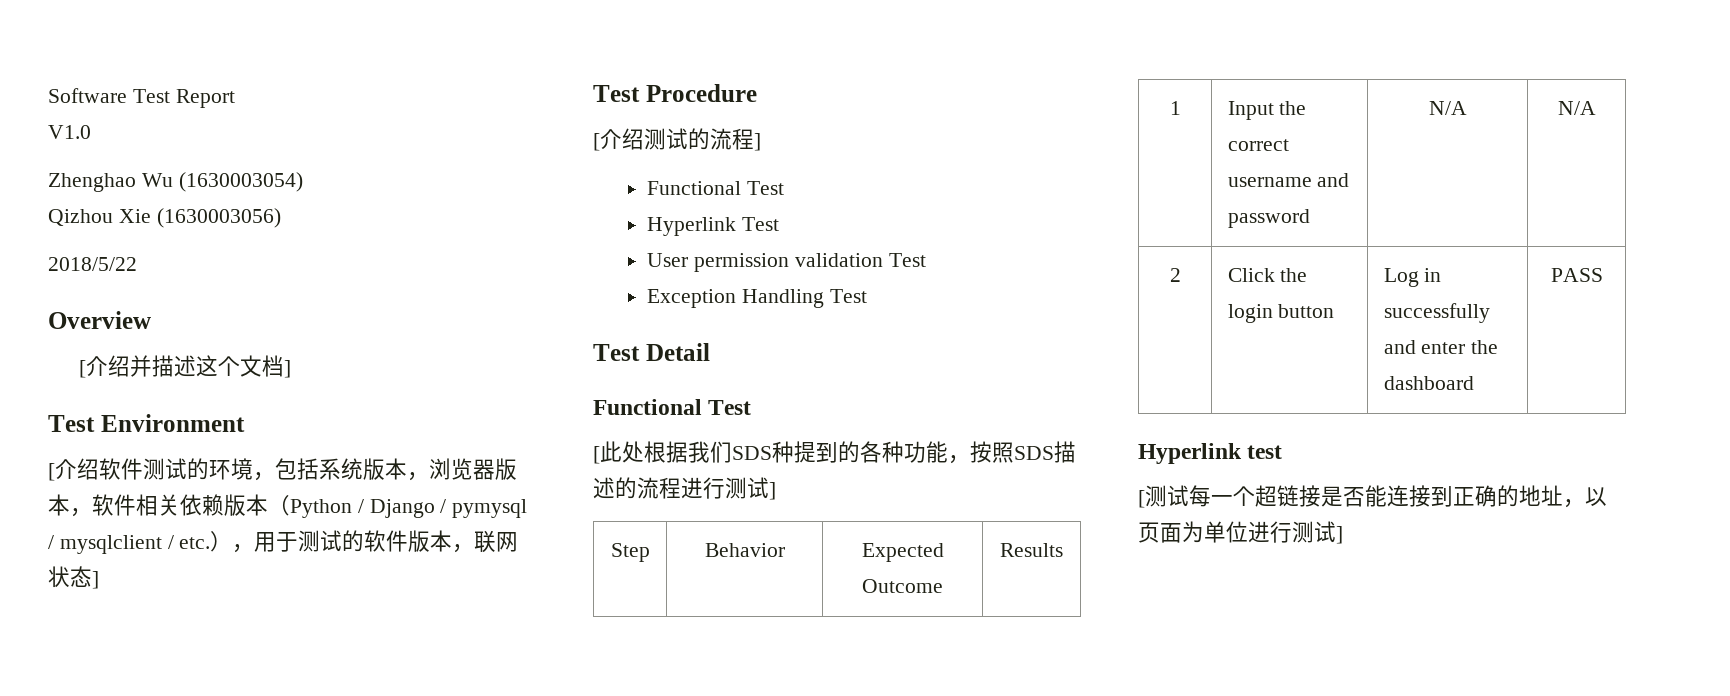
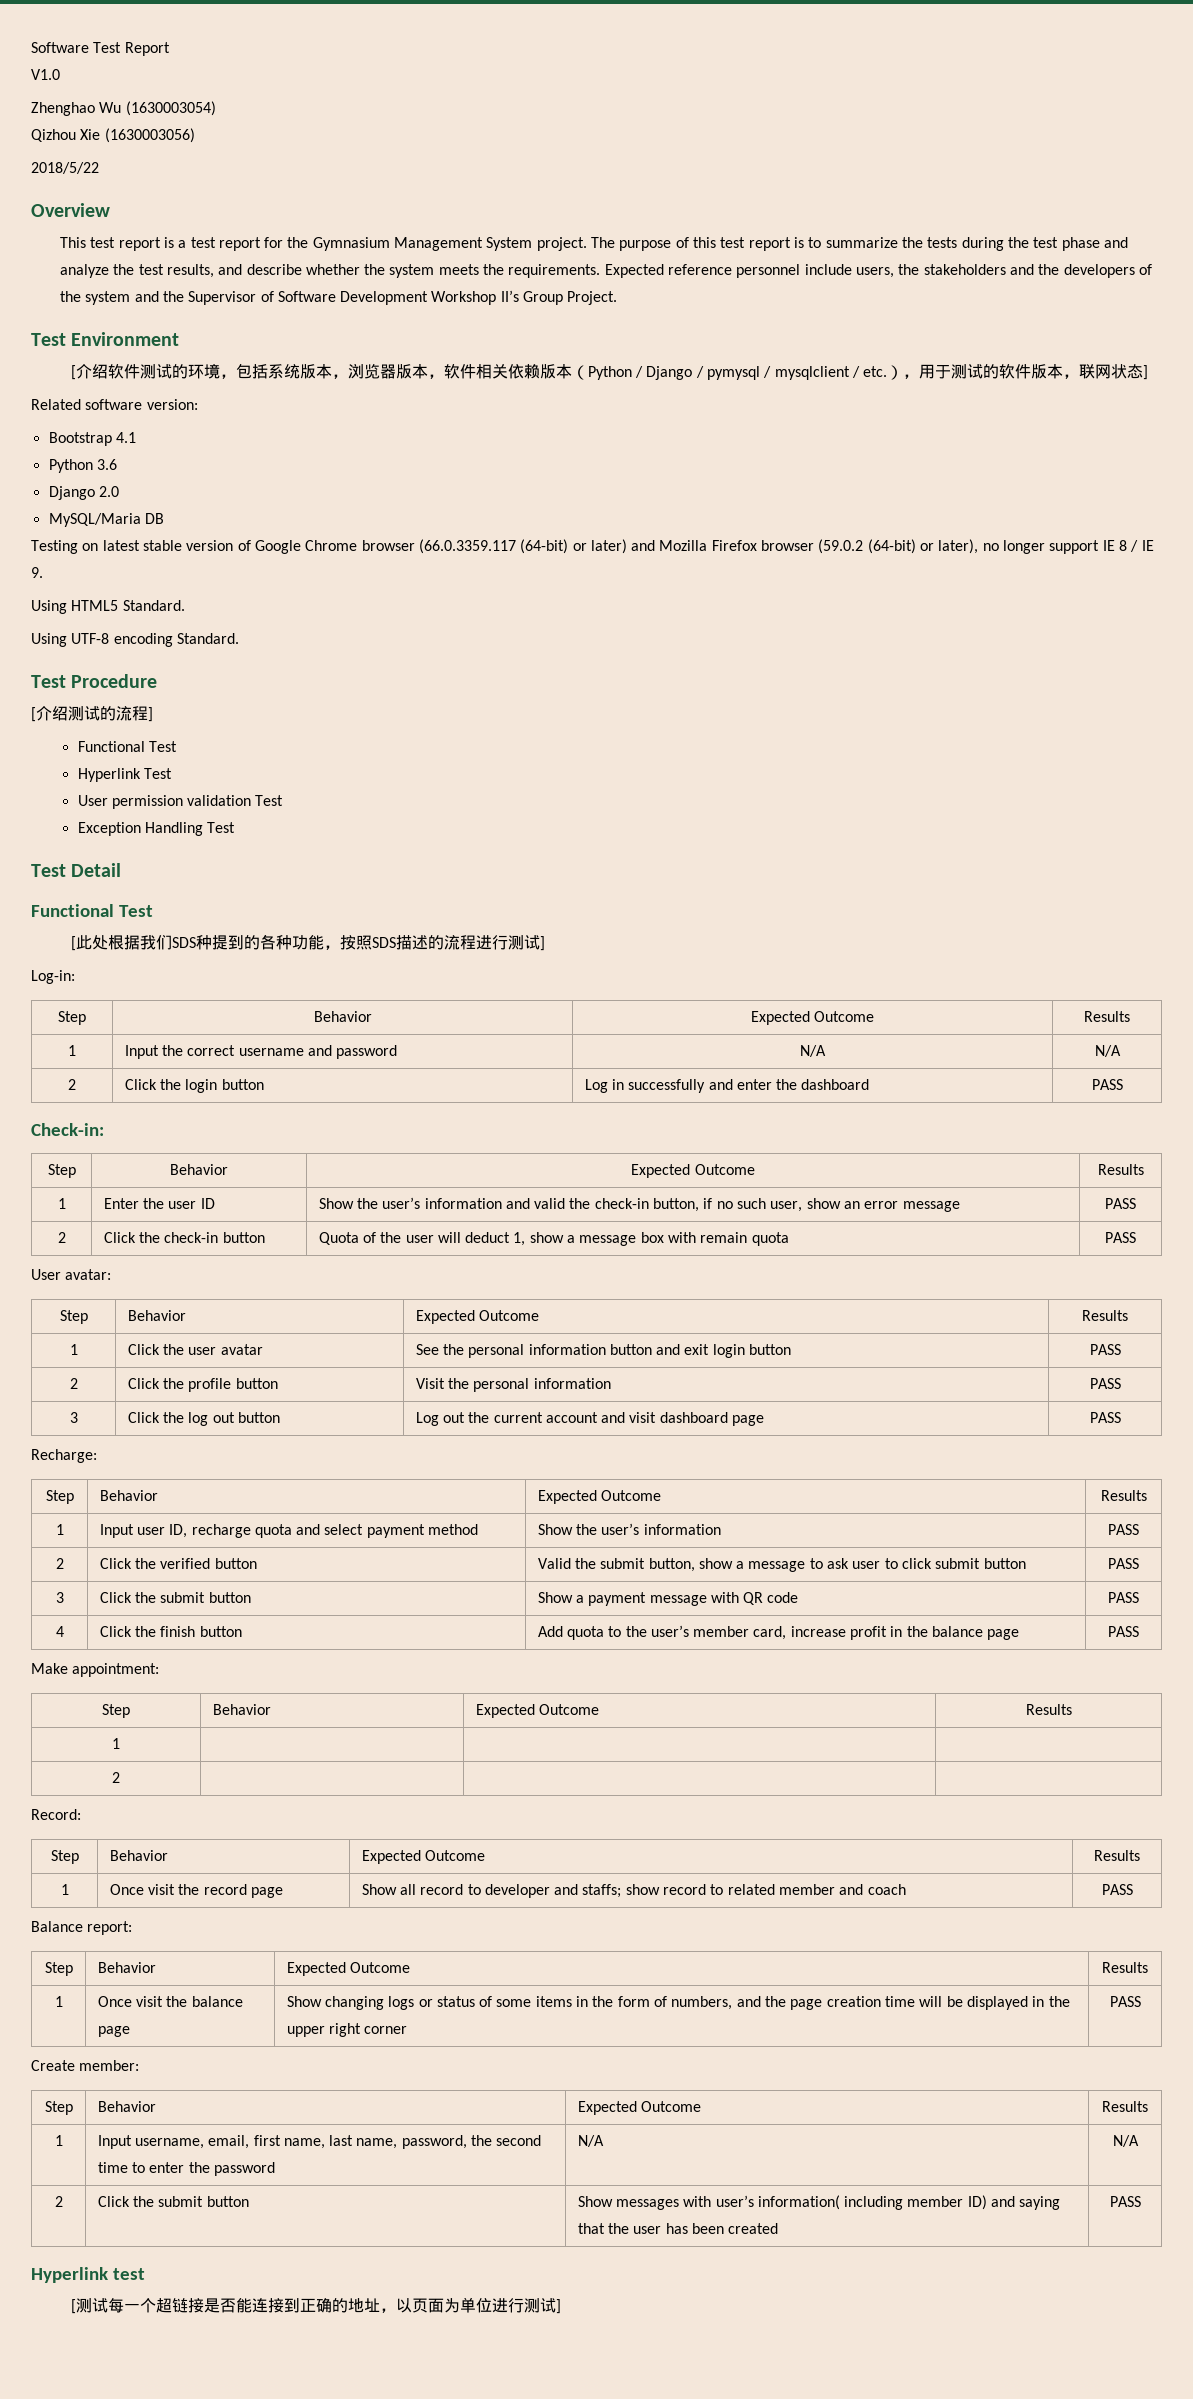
[78,355,291,378] [介绍并描述这个文档] -> [59,237,1128,251] [59,264,1152,278] [59,290,618,305] This test report is a test report for the Gymnasium Management System project. The purpose of this test report is to summarize the tests during the test phase and analyze the test results, and describe whether the system meets the requirements. Expected reference personnel include users, the stakeholders and the developers of the system and the Supervisor of Software Development Workshop II’s Group Project.
(99, 580) none -> [31,399,198,410] [48,432,136,446] [48,459,117,473] [48,486,119,500] [48,513,164,527] [31,539,1154,554] [31,567,43,578] [31,600,185,614] [31,633,239,647] // Related software version: // Bootstrap 4.1 // Python 3.6 // Django 2.0 // MySQL/Maria DB // Testing on latest stable version of Google Chrome browser (66.0.3359.117 (64-bit) or later) and Mozilla Firefox browser (59.0.2 (64-bit) or later), no longer support IE 8 / IE 9. // Using HTML5 Standard. // Using UTF-8 encoding Standard.
(776, 491) none -> [31,970,75,984] // Log-in:
(1603, 275) none -> [31,1123,104,1136] [47,1164,76,1178] [170,1164,228,1175] [631,1164,755,1178] [1097,1164,1144,1175] [57,1198,66,1209] [103,1198,215,1209] [318,1197,960,1212] [1105,1198,1136,1209] [57,1232,66,1243] [103,1232,265,1243] [318,1232,789,1246] [1105,1232,1136,1243] [31,1269,112,1280] [59,1310,88,1324] [127,1310,186,1321] [415,1310,539,1324] [1082,1310,1128,1321] [69,1344,78,1355] [127,1344,263,1355] [415,1344,792,1358] [1089,1344,1121,1355] [69,1378,78,1389] [127,1378,278,1392] [415,1378,611,1392] [1089,1378,1121,1389] [69,1412,78,1423] [127,1412,280,1426] [415,1412,765,1426] [1089,1412,1121,1423] [31,1449,97,1463] [45,1490,74,1504] [99,1490,158,1501] [537,1490,661,1504] [1100,1490,1147,1501] [55,1524,64,1535] [99,1524,479,1538] [537,1523,721,1535] [1108,1524,1139,1535] [55,1558,64,1569] [99,1558,257,1569] [537,1558,1026,1572] [1108,1558,1139,1569] [55,1592,64,1603] [99,1592,251,1603] [537,1592,799,1606] [1108,1592,1139,1603] [55,1626,64,1637] [99,1626,242,1637] [537,1625,1020,1640] [1108,1626,1139,1637] [31,1663,160,1677] [102,1704,130,1718] [212,1704,271,1715] [475,1704,599,1718] [1025,1704,1072,1715] [112,1738,120,1749] [112,1772,120,1783] [31,1809,81,1820] [50,1850,79,1864] [109,1850,168,1861] [361,1850,485,1864] [1094,1850,1140,1861] [60,1884,69,1895] [109,1884,283,1898] [361,1884,906,1898] [1101,1884,1133,1895] [31,1921,133,1935] [44,1962,73,1976] [97,1962,156,1973] [286,1962,410,1976] [1102,1962,1148,1973] [54,1996,63,2007] [97,1996,243,2007] [97,2026,130,2037] [286,1996,1070,2010] [286,2023,408,2037] [1109,1996,1141,2007] [31,2060,140,2071] [44,2101,73,2115] [97,2101,156,2112] [577,2101,701,2115] [1102,2101,1148,2112] [54,2135,63,2146] [97,2135,542,2149] [97,2162,275,2176] [577,2135,604,2147] [1112,2135,1139,2147] [54,2196,63,2207] [97,2196,249,2207] [577,2195,1061,2210] [577,2223,779,2234] [1109,2196,1141,2207] // Check-in: // Step | Behavior | Expected Outcome | Results // 1 | Enter the user ID | Show the user’s information and valid the check-in button, if no such user, show an error message | PASS // 2 | Click the check-in button | Quota of the user will deduct 1, show a message box with remain quota | PASS // User avatar: // Step | Behavior | Expected Outcome | Results // 1 | Click the user avatar | See the personal information button and exit login button | PASS // 2 | Click the profile button | Visit the personal information | PASS // 3 | Click the log out button | Log out the current account and visit dashboard page | PASS // Recharge: // Step | Behavior | Expected Outcome | Results // 1 | Input user ID, recharge quota and select payment method | Show the user’s information | PASS // 2 | Click the verified button | Valid the submit button, show a message to ask user to click submit button | PASS // 3 | Click the submit button | Show a payment message with QR code | PASS // 4 | Click the finish button | Add quota to the user’s member card, increase profit in the balance page | PASS // Make appointment: // Step | Behavior | Expected Outcome | Results // 1 | | | // 2 | | | // Record: // Step | Behavior | Expected Outcome | Results // 1 | Once visit the record page | Show all record to developer and staffs; show record to related member and coach | PASS // Balance report: // Step | Behavior | Expected Outcome | Results // 1 | Once visit the balance page | Show changing logs or status of some items in the form of numbers, and the page creation time will be displayed in the upper right corner | PASS // Create member: // Step | Behavior | Expected Outcome | Results // 1 | Input username, email, first name, last name, password, the second time to enter the password | N/A | N/A // 2 | Click the submit button | Show messages with user’s information( including member ID) and saying that the user has been created | PASS

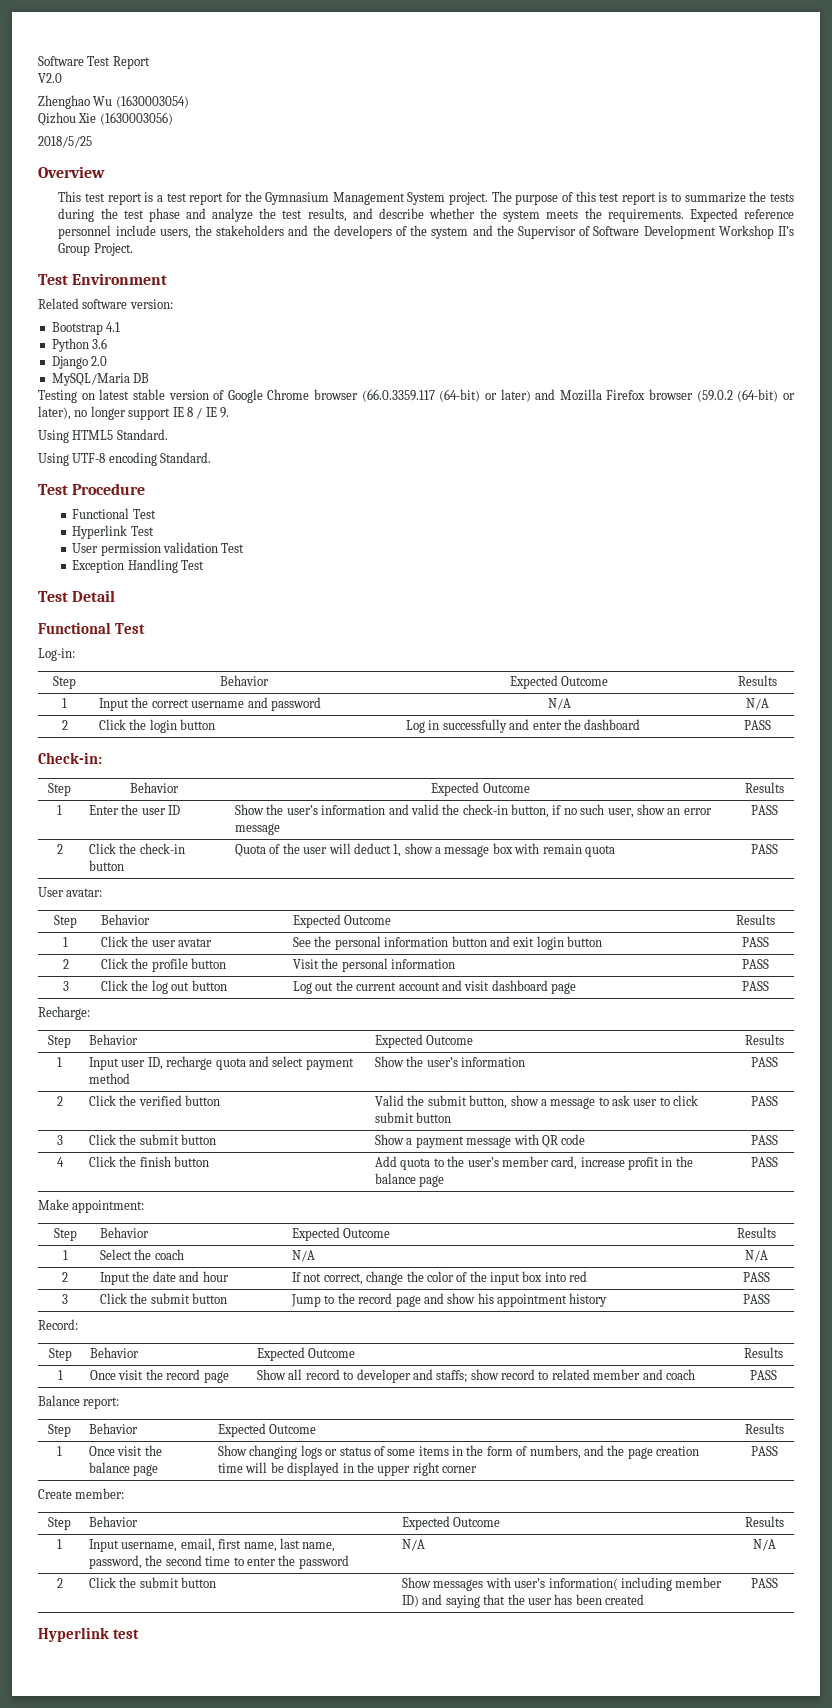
[31,69,60,80] V1.0 -> [38,73,62,83] V2.0
[31,162,99,174] 2018/5/22 -> [38,136,92,148] 2018/5/25
[70,363,1149,380] // [介绍软件测试的环境，包括系统版本，浏览器版本，软件相关依赖版本（Python / Django / pymysql / mysqlclient / etc.），用于测试的软件版本，联网状态] -> (168, 279) none
[31,706,153,722] // [介绍测试的流程] -> (146, 489) none
[70,934,545,951] // [此处根据我们SDS种提到的各种功能，按照SDS描述的流程进行测试] -> (145, 628) none
[112,1772,120,1783] | | // 2 | | | -> [100,1249,184,1260] [292,1250,316,1262] [745,1250,768,1262] [62,1272,68,1282] [100,1271,229,1285] [292,1271,588,1285] [743,1272,770,1282] [62,1294,68,1304] [100,1293,228,1304] [291,1293,608,1307] [743,1294,770,1304] Select the coach | N/A | N/A // 2 | Input the date and hour | If not correct, change the color of the input box into red | PASS // 3 | Click the submit button | Jump to the record page and show his appointment history | PASS
[70,2297,561,2314] // [测试每一个超链接是否能连接到正确的地址，以页面为单位进行测试] -> (139, 1634) none

